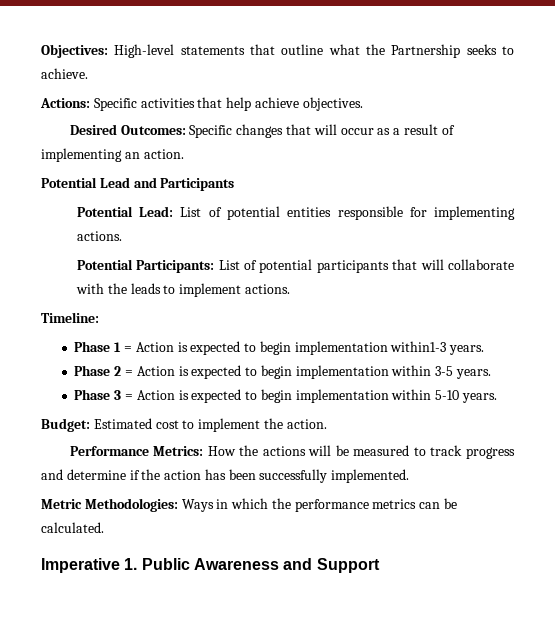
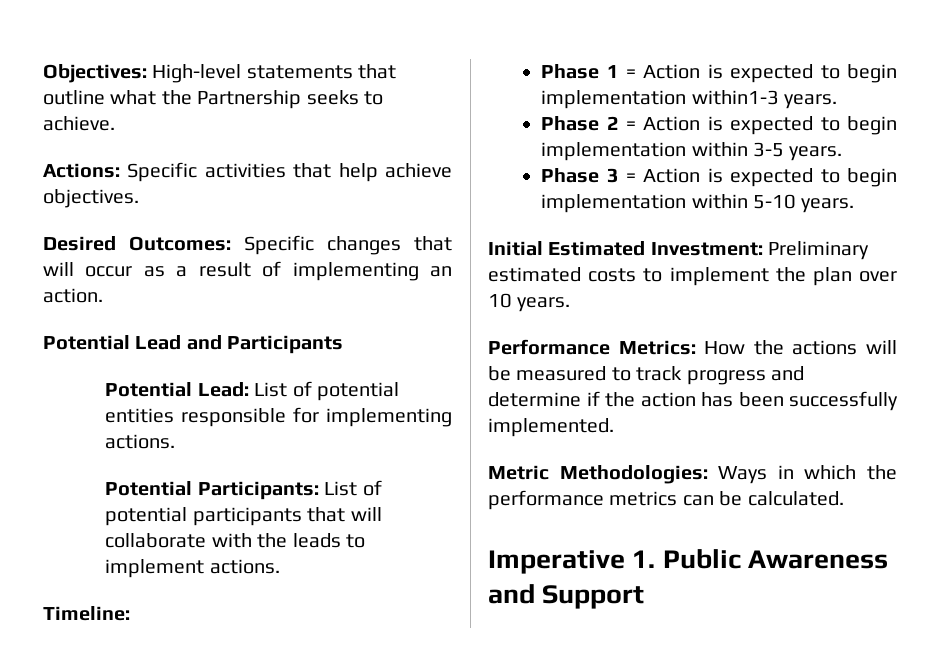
[41,418,327,432] Budget: Estimated cost to implement the action. -> [488,241,870,260] [488,267,897,286] [488,293,571,312] Initial Estimated Investment: Preliminary estimated costs to implement the plan over 10 years.

